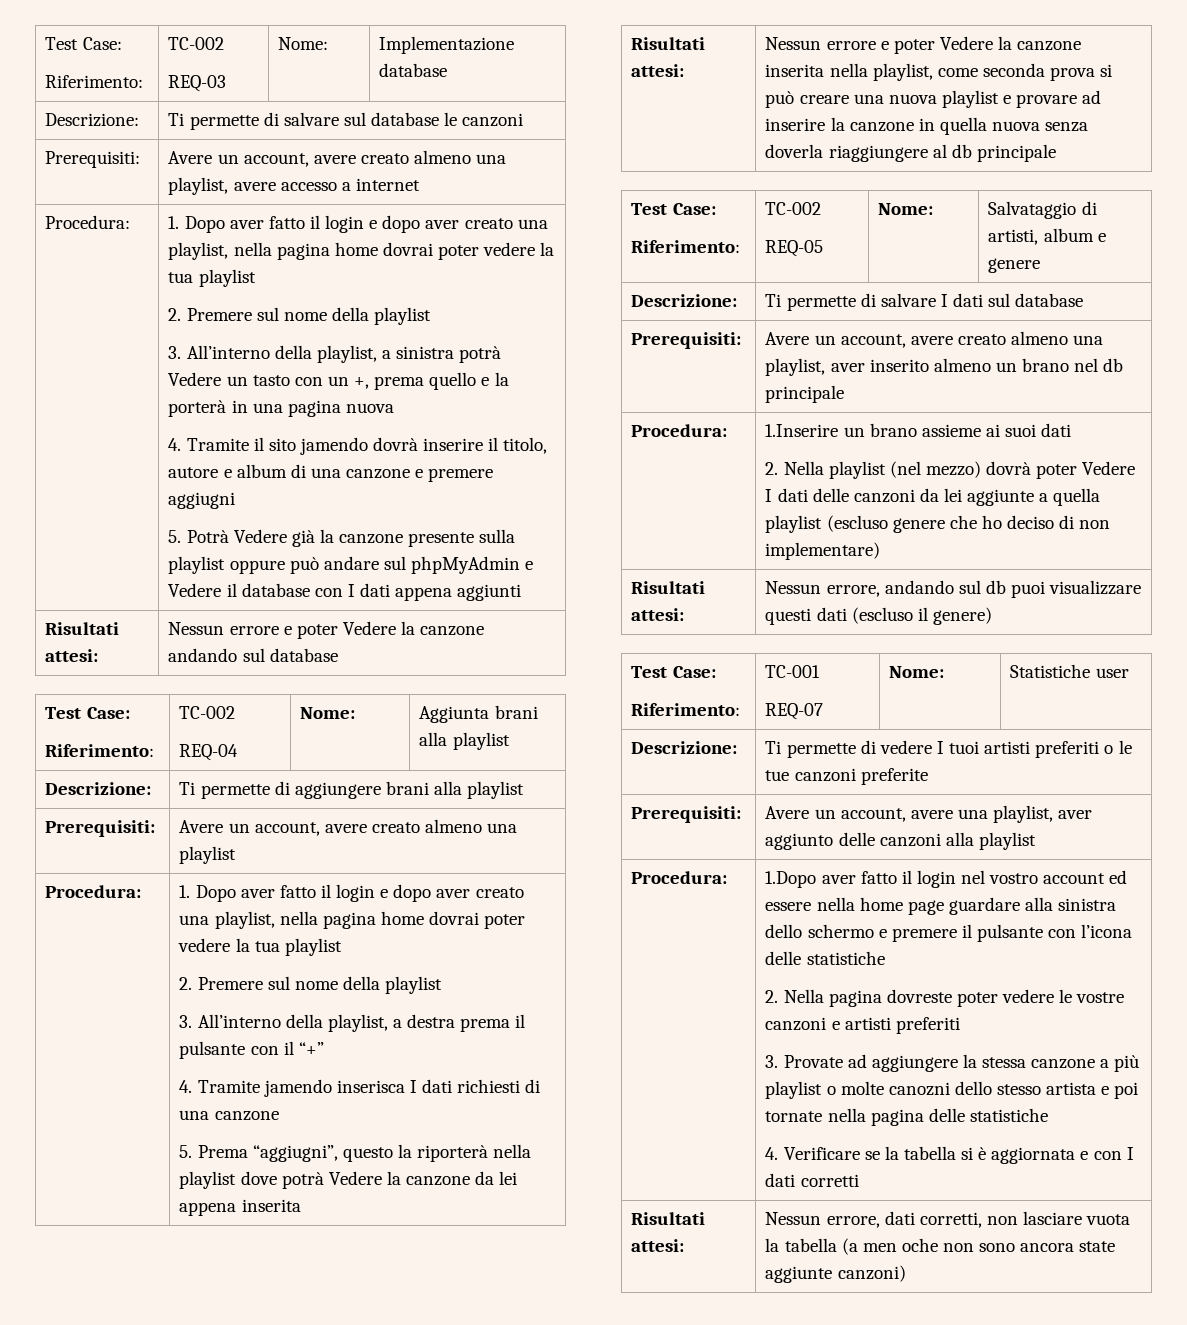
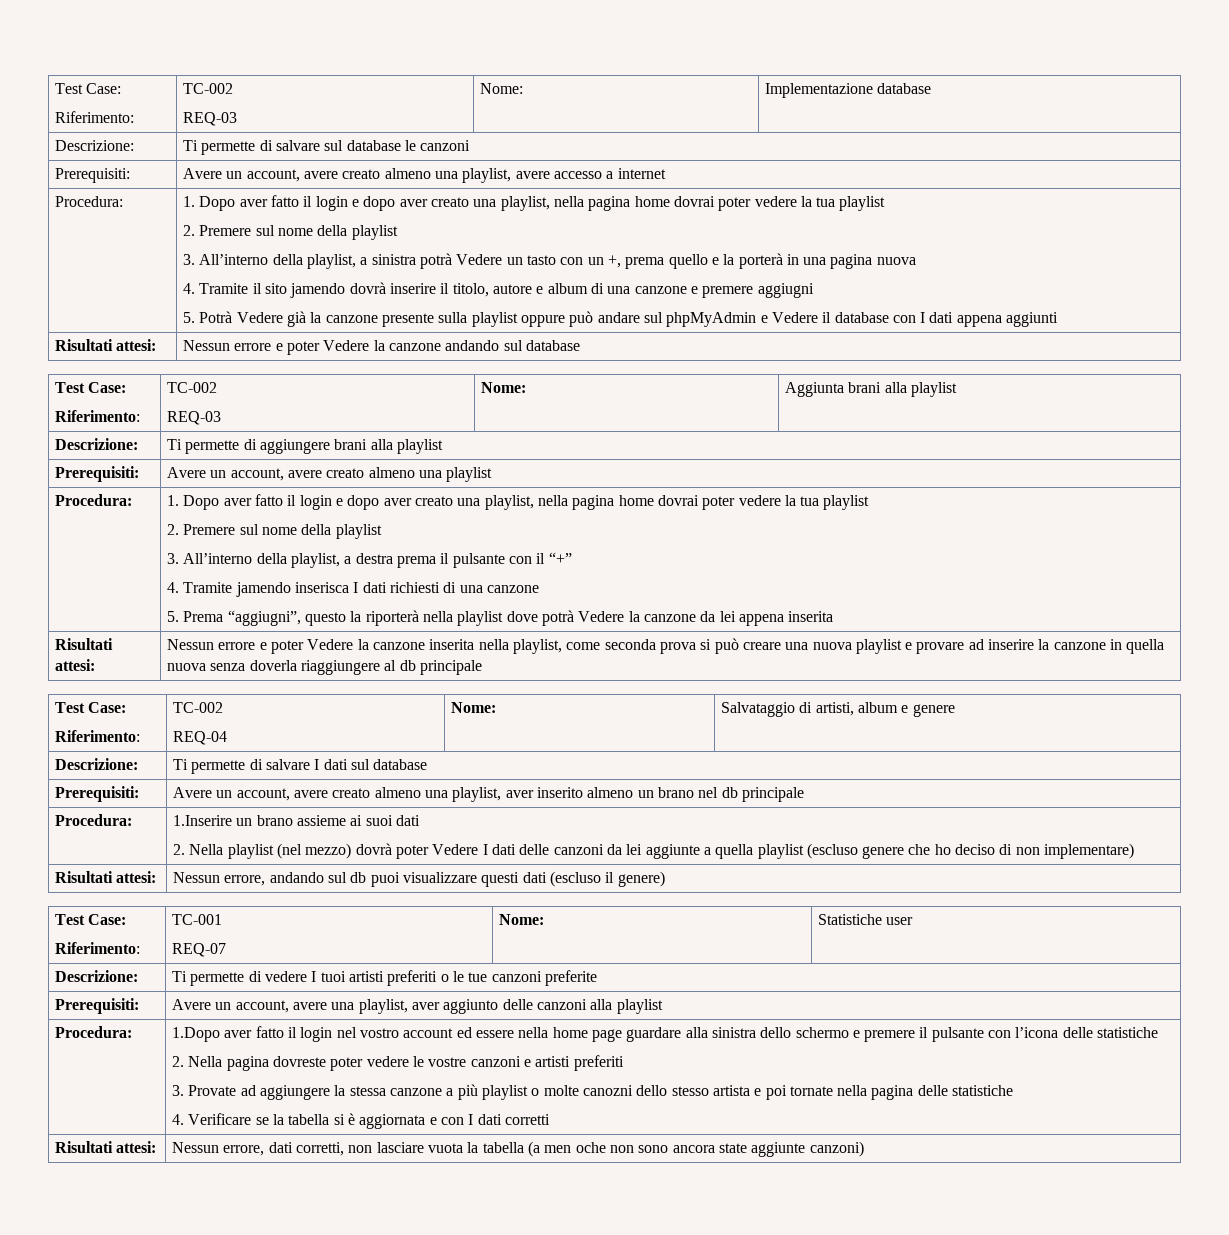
[179,744,239,761] REQ-04 -> [167,411,222,425] REQ-03
[765,240,824,257] REQ-05 -> [173,731,228,745] REQ-04

